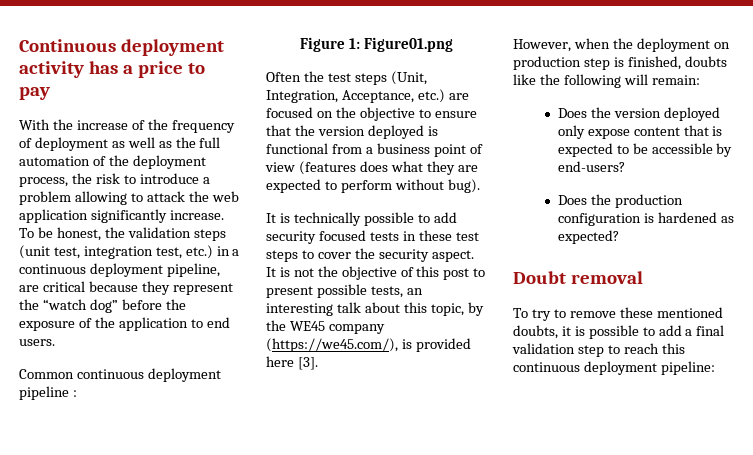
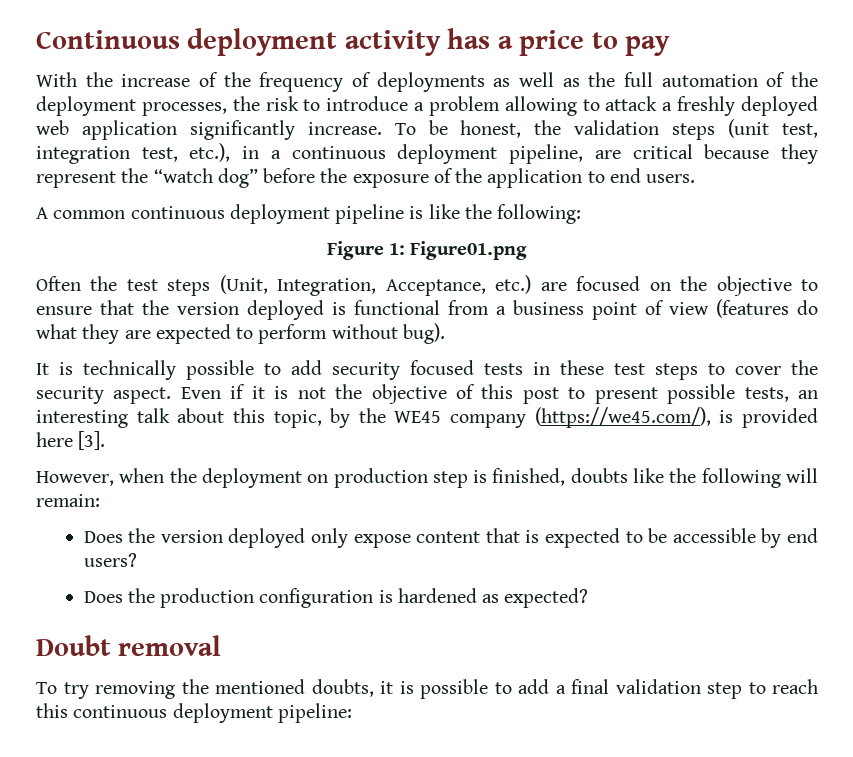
[34,137,108,151] deployment -> [376,72,485,92] deployments
[19,177,68,187] process, -> [141,102,227,116] processes,
[188,191,209,202] the -> [662,96,818,116] a freshly deployed
[185,245,213,259] etc.) -> [189,143,231,162] etc.),
[19,369,74,379] Common -> [36,207,126,219] A common
[72,390,77,397] : -> [409,204,582,224] is like the following:
[359,161,388,172] does -> [797,300,818,315] do
[266,267,276,277] It -> [180,384,265,399] Even if it
[557,161,625,172] end-users? -> [786,528,818,543] [83,553,137,567] end users?
[553,307,653,318] to remove these -> [95,679,209,699] removing the

